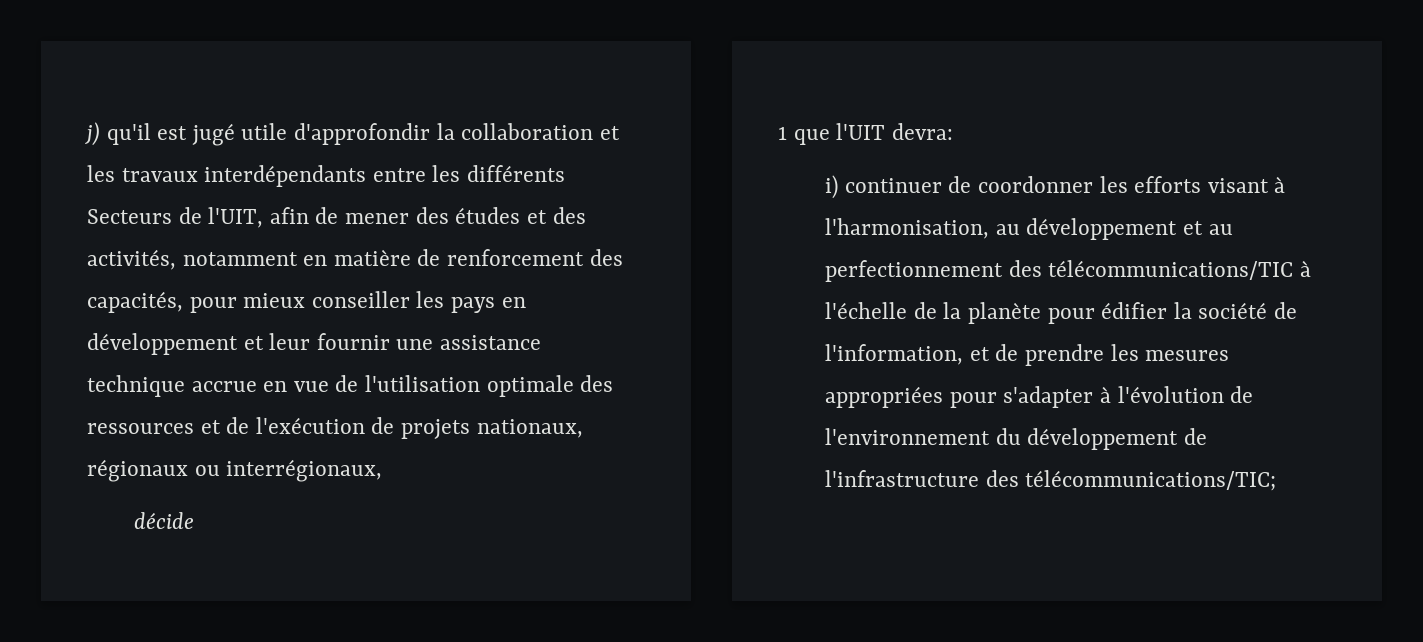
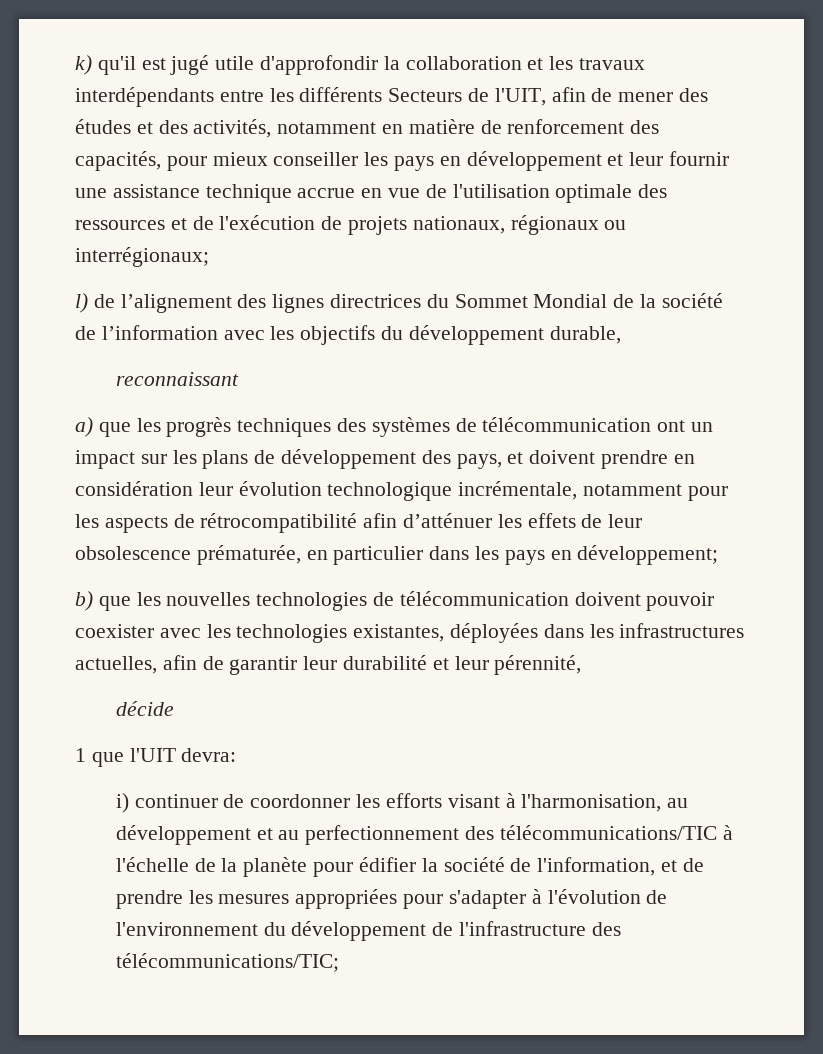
[85,122,100,146] j) -> [75,55,92,75] k)
[226,459,383,482] interrégionaux, -> [75,247,209,267] [75,293,723,313] [75,325,621,345] [115,372,239,386] [75,417,714,437] [75,449,695,469] [75,481,728,501] [75,513,643,533] [75,545,719,565] [75,591,715,611] [75,623,745,643] [75,655,582,675] interrégionaux; // l) de l’alignement des lignes directrices du Sommet Mondial de la société de l’information avec les objectifs du développement durable, // reconnaissant // a) que les progrès techniques des systèmes de télécommunication ont un impact sur les plans de développement des pays, et doivent prendre en considération leur évolution technologique incrémentale, notamment pour les aspects de rétrocompatibilité afin d’atténuer les effets de leur obsolescence prématurée, en particulier dans les pays en développement; // b) que les nouvelles technologies de télécommunication doivent pouvoir coexister avec les technologies existantes, déployées dans les infrastructures actuelles, afin de garantir leur durabilité et leur pérennité,

